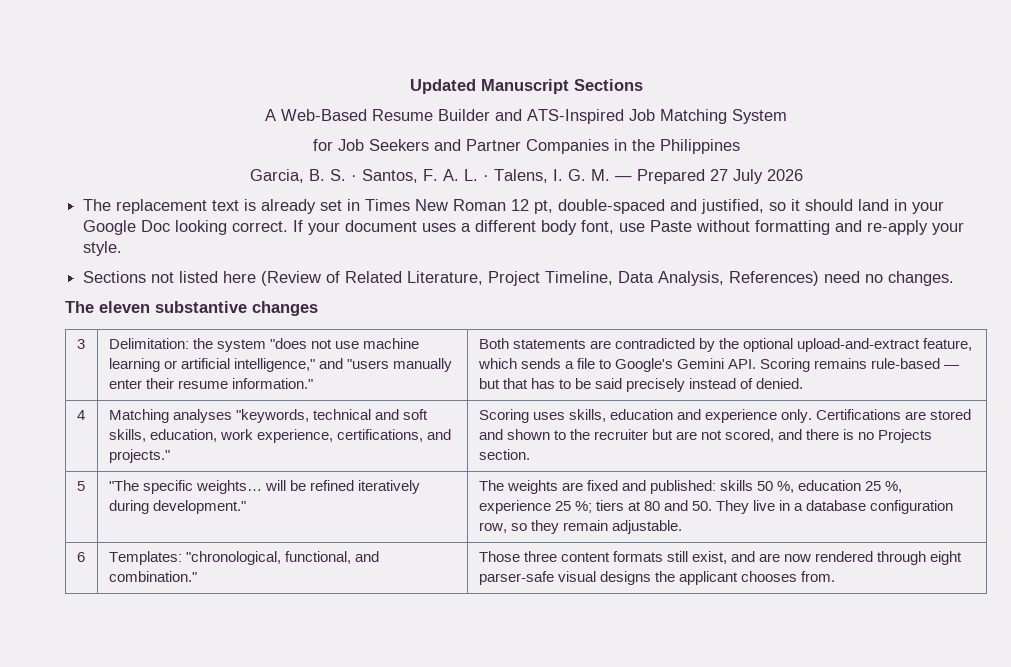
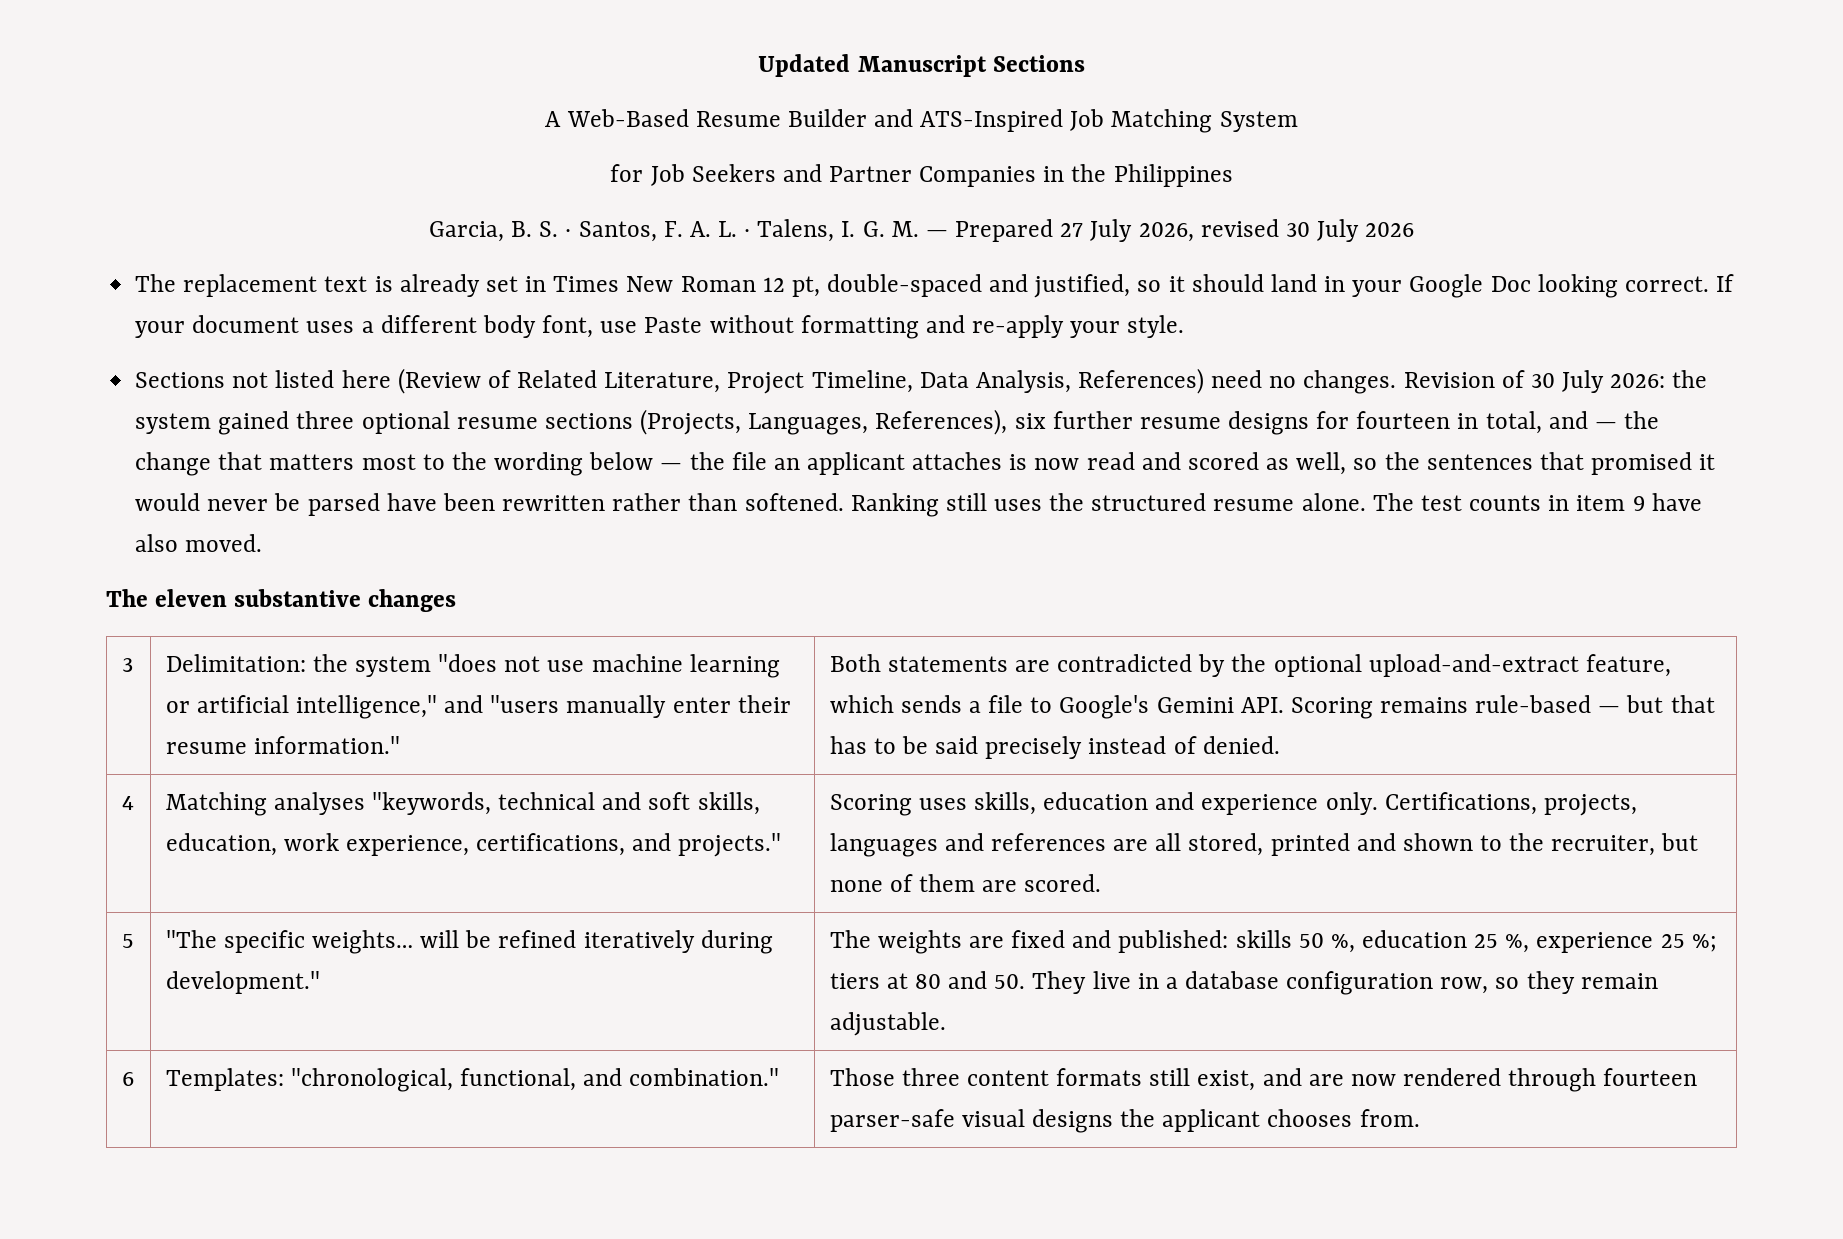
(763, 176) none -> [1138,219,1359,242] 2026, revised 30 July
(955, 278) none -> [1403,370,1708,393] [135,409,1660,435] [135,452,1716,476] [135,493,1702,517] [135,534,263,552] Revision of 30 July 2026: the system gained three optional resume sections (Projects, Languages, References), six further resume designs for fourteen in total, and — the change that matters most to the wording below — the file an applicant attaches is now read and scored as well, so the sentences that promised it would never be parsed have been rewritten rather than softened. Ranking still uses the structured resume alone. The test counts in item 9 have also moved.
[815,409,972,420] [478,429,933,443] [478,449,530,460] Certifications are stored and shown to the recruiter but are not scored, and there is no Projects section. -> [1384,792,1637,816] [829,833,1699,857] [829,874,1102,892] Certifications, projects, languages and references are all stored, printed and shown to the recruiter, but none of them are scored.
[930,551,963,565] eight -> [1603,1068,1698,1086] fourteen

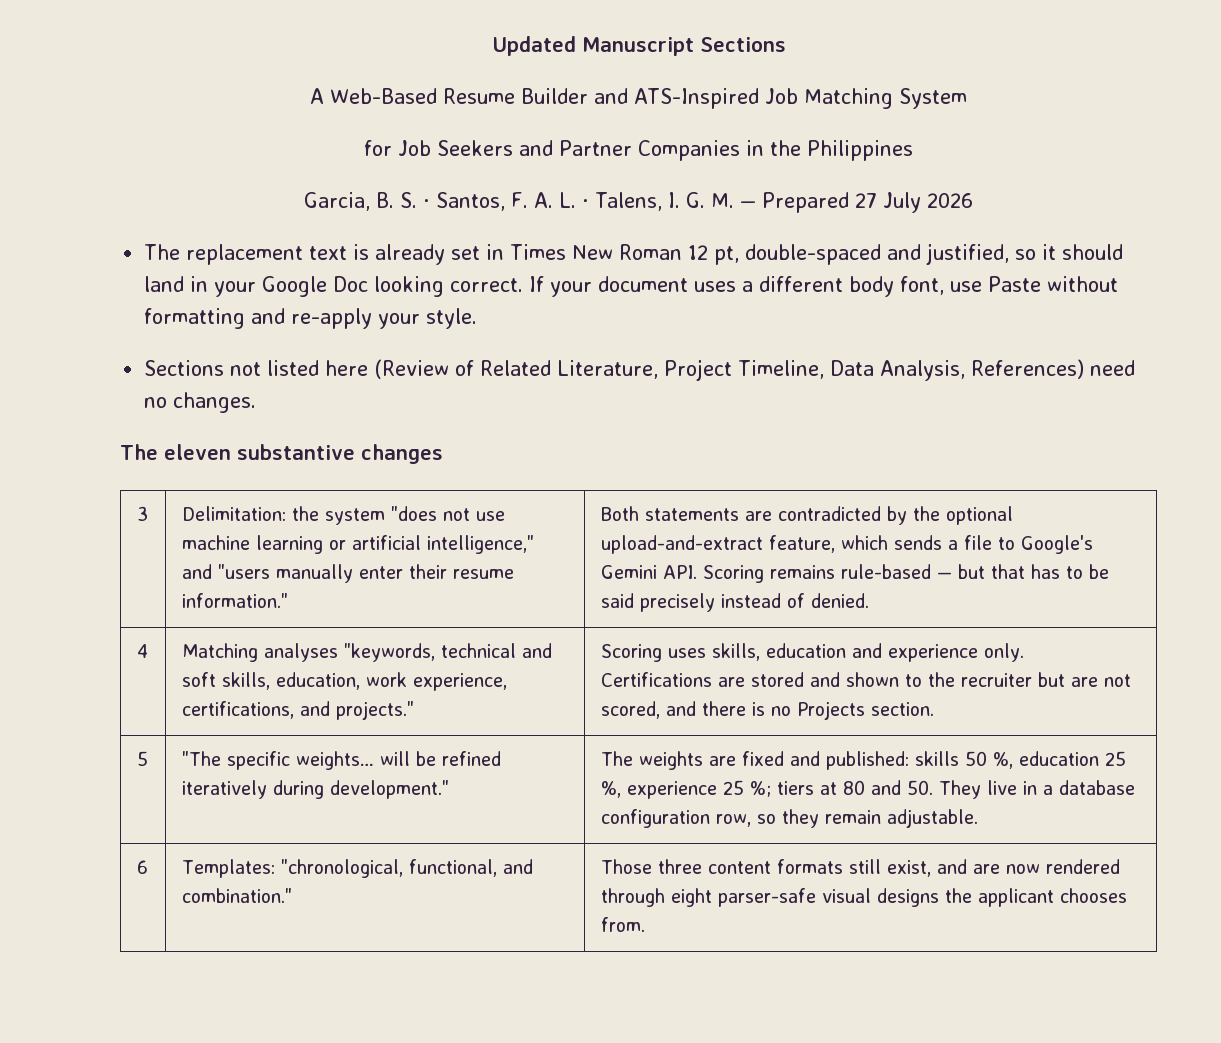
[1138,219,1359,242] 2026, revised 30 July -> (922, 202) none
[1403,370,1708,393] [135,409,1660,435] [135,452,1716,476] [135,493,1702,517] [135,534,263,552] Revision of 30 July 2026: the system gained three optional resume sections (Projects, Languages, References), six further resume designs for fourteen in total, and — the change that matters most to the wording below — the file an applicant attaches is now read and scored as well, so the sentences that promised it would never be parsed have been rewritten rather than softened. Ranking still uses the structured resume alone. The test counts in item 9 have also moved. -> (257, 402) none
[1384,792,1637,816] [829,833,1699,857] [829,874,1102,892] Certifications, projects, languages and references are all stored, printed and shown to the recruiter, but none of them are scored. -> [600,672,1131,687] [600,701,934,720] Certifications are stored and shown to the recruiter but are not scored, and there is no Projects section.
[1603,1068,1698,1086] fourteen -> [670,888,712,907] eight

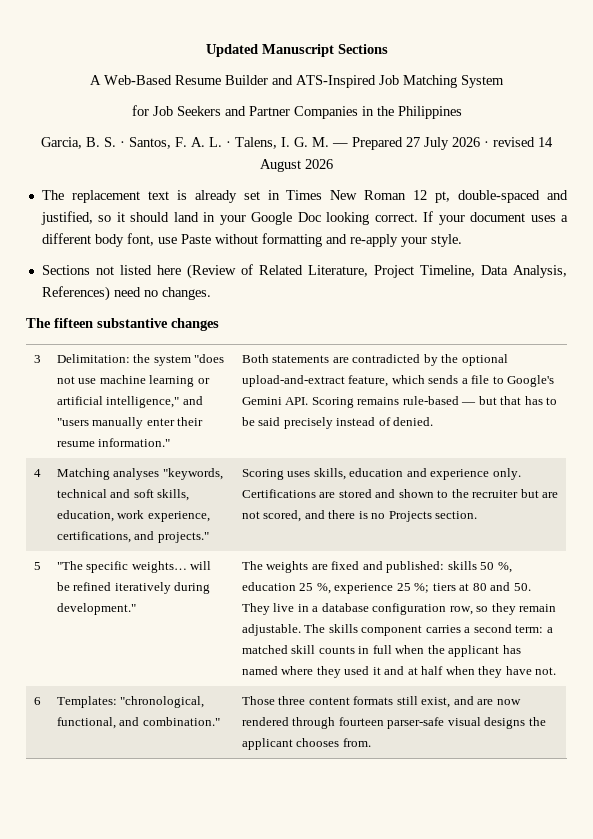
(974, 200) none -> [484,137,553,147] [260,159,333,172] · revised 14 August 2026
[164,444,231,460] eleven -> [54,318,93,328] fifteen
(978, 818) none -> [304,624,553,636] [241,645,521,657] [241,666,557,678] The skills component carries a second term: a matched skill counts in full when the applicant has named where they used it and at half when they have not.
[670,888,712,907] eight -> [338,717,384,726] fourteen

